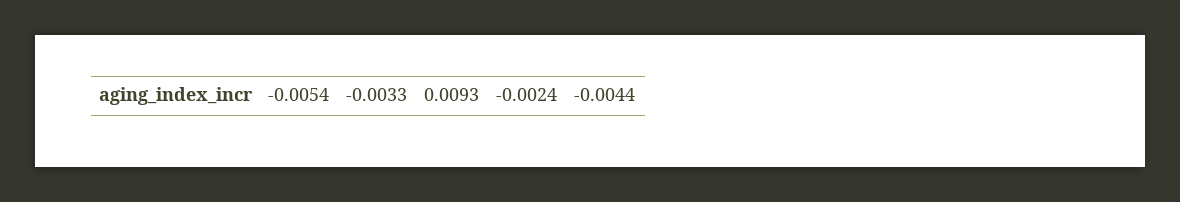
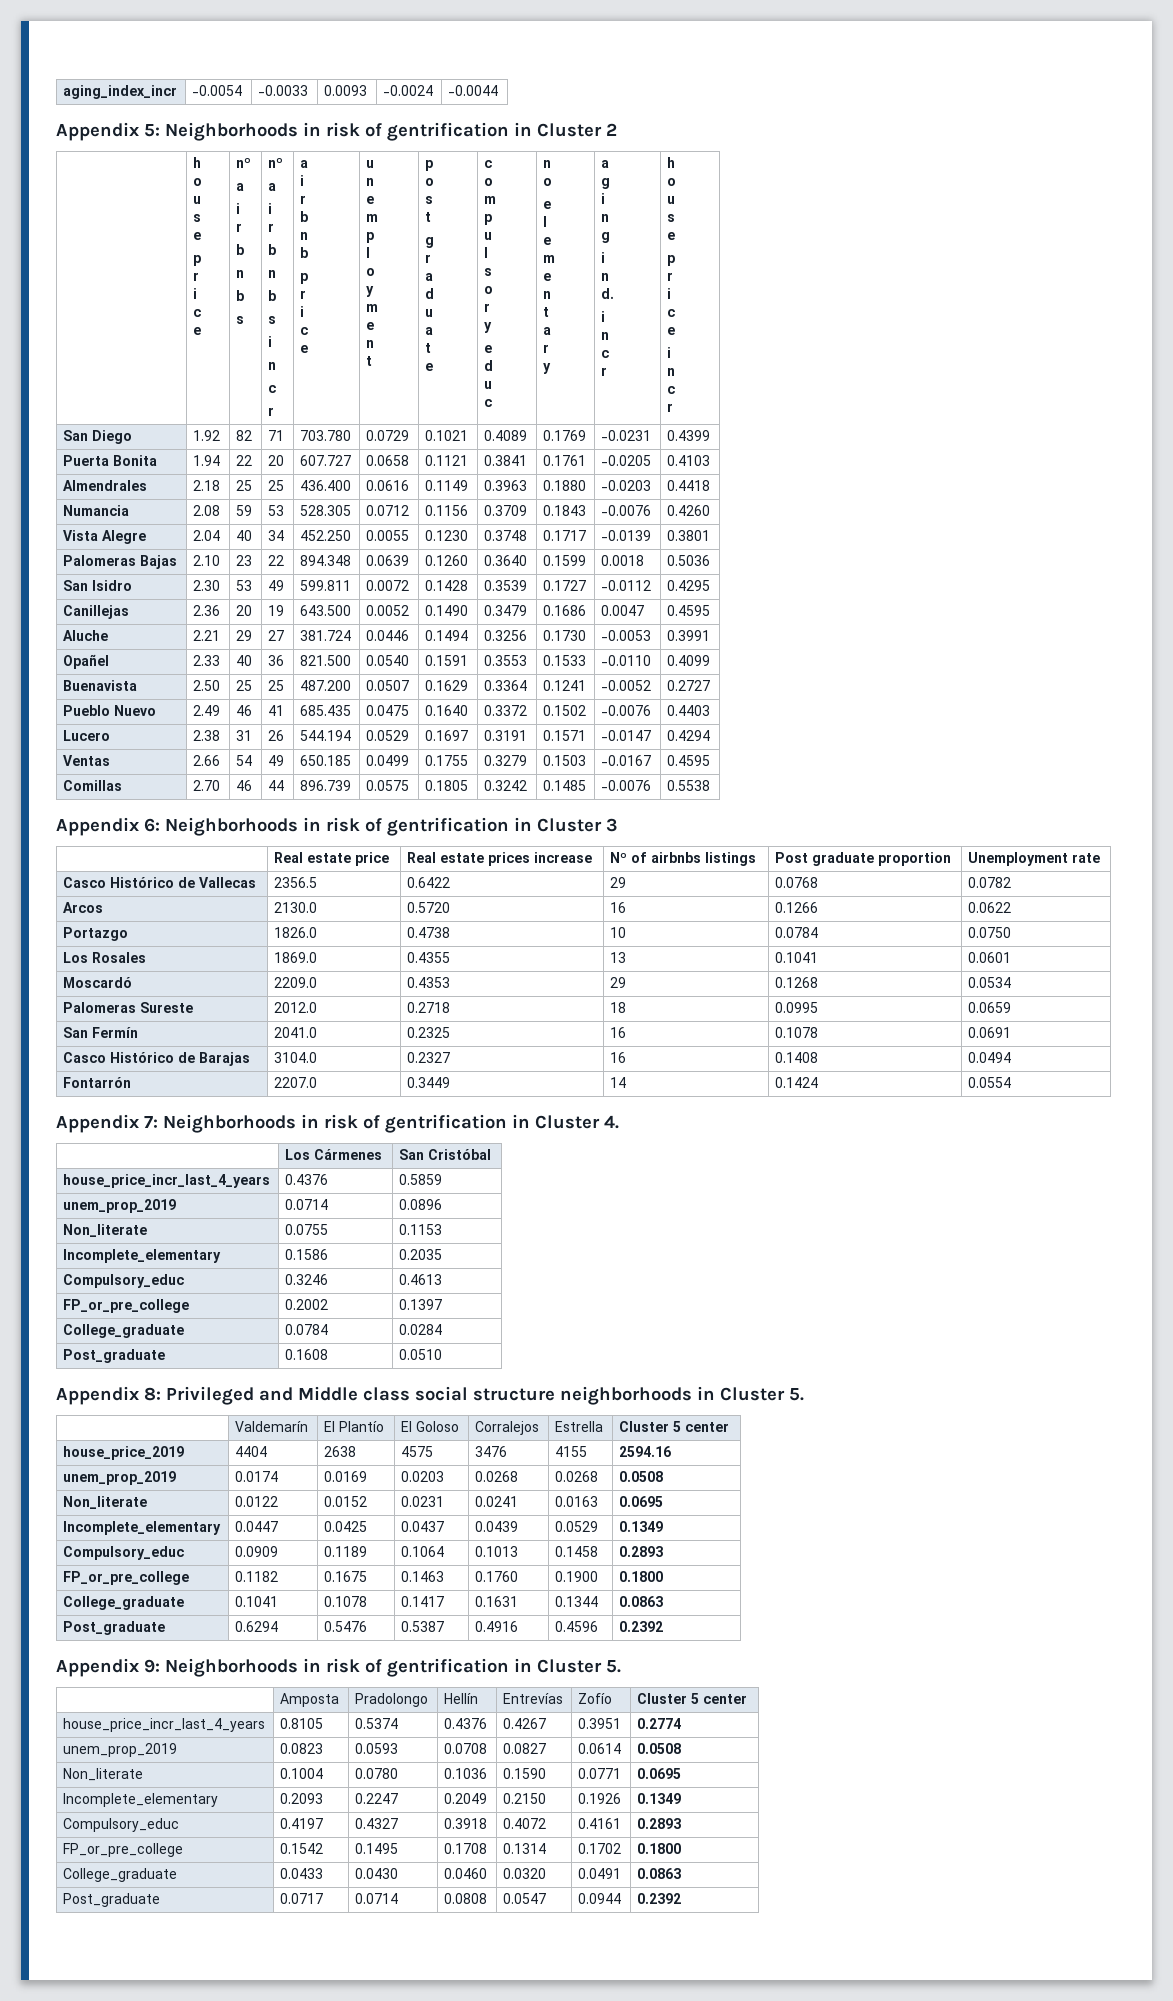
(635, 94) none -> [56,122,617,141] [193,157,202,168] [193,178,203,186] [193,196,202,204] [193,214,202,222] [193,232,202,240] [193,255,202,266] [193,272,200,281] [193,288,198,299] [193,309,202,317] [193,327,202,335] [236,158,252,168] [236,183,245,191] [236,203,241,214] [236,223,243,232] [236,244,245,255] [236,270,245,278] [236,290,245,301] [236,316,245,324] [268,158,284,168] [268,183,277,191] [268,203,273,214] [268,223,275,232] [268,244,277,255] [268,270,277,278] [268,290,277,301] [268,316,277,324] [268,336,273,347] [268,362,277,370] [268,385,277,393] [268,407,275,416] [300,160,309,168] [300,175,305,186] [300,195,307,204] [300,211,309,222] [300,232,309,240] [300,247,309,258] [300,273,309,284] [300,290,307,299] [300,306,305,317] [300,327,309,335] [300,345,309,353] [366,160,375,168] [366,178,375,186] [366,196,375,204] [366,214,379,222] [366,232,375,243] [366,247,371,258] [366,268,376,276] [366,286,375,297] [366,304,379,312] [366,322,375,330] [366,340,375,348] [366,356,373,366] [425,160,434,171] [425,178,435,186] [425,196,434,204] [425,212,432,222] [425,237,435,248] [425,254,432,263] [425,273,434,281] [425,288,435,299] [425,309,434,317] [425,327,434,335] [425,343,432,353] [425,363,434,371] [484,160,493,168] [484,178,494,186] [484,196,497,204] [484,214,493,225] [484,232,493,240] [484,247,489,258] [484,268,493,276] [484,286,494,294] [484,303,491,312] [484,322,493,333] [484,345,493,353] [484,360,494,371] [484,381,493,389] [484,399,493,407] [543,160,552,168] [543,178,553,186] [543,201,552,209] [543,216,548,227] [543,237,552,245] [543,255,556,263] [543,273,552,281] [543,291,552,299] [543,307,550,317] [543,327,552,335] [543,344,550,353] [543,363,552,374] [601,160,610,168] [601,178,611,189] [601,193,606,204] [601,214,610,222] [601,232,611,243] [601,252,606,263] [601,273,610,281] [601,288,615,299] [601,311,606,322] [601,332,610,340] [601,350,610,358] [601,367,608,376] [667,157,676,168] [667,178,677,186] [667,196,676,204] [667,214,676,222] [667,232,676,240] [667,255,676,266] [667,272,674,281] [667,288,672,299] [667,309,676,317] [667,327,676,335] [667,347,672,358] [667,368,676,376] [667,386,676,394] [667,403,674,412] [63,430,133,444] [193,430,221,441] [236,430,253,441] [268,430,285,441] [300,430,352,441] [366,430,410,441] [425,430,469,441] [484,430,528,441] [543,430,587,441] [601,430,652,441] [667,430,711,441] [63,455,158,466] [193,455,221,466] [236,455,253,466] [268,455,285,466] [300,455,352,466] [366,455,410,466] [425,455,469,466] [484,455,528,466] [543,455,587,466] [601,455,652,466] [667,455,711,466] [63,480,148,491] [193,480,221,491] [236,480,253,491] [268,480,285,491] [300,480,352,491] [366,480,410,491] [425,480,469,491] [484,480,528,491] [543,480,587,491] [601,480,652,491] [667,480,711,491] [63,505,130,516] [193,505,221,516] [236,505,253,516] [268,505,285,516] [300,505,352,516] [366,505,410,516] [425,505,469,516] [484,505,528,516] [543,505,587,516] [601,505,652,516] [667,505,711,516] [63,530,147,544] [193,530,221,541] [236,530,253,541] [268,530,285,541] [300,530,352,541] [366,530,410,541] [425,530,469,541] [484,530,528,541] [543,530,587,541] [601,530,652,541] [667,530,711,541] [63,555,178,569] [193,555,221,566] [236,555,253,566] [268,555,285,566] [300,555,352,566] [366,555,410,566] [425,555,469,566] [484,555,528,566] [543,555,587,566] [601,555,645,566] [667,555,711,566] [63,580,133,591] [193,580,221,591] [236,580,253,591] [268,580,285,591] [300,580,352,591] [366,580,410,591] [425,580,469,591] [484,580,528,591] [543,580,587,591] [601,580,652,591] [667,580,711,591] [63,605,130,619] [193,605,221,616] [236,605,253,616] [268,605,285,616] [300,605,352,616] [366,605,410,616] [425,605,469,616] [484,605,528,616] [543,605,587,616] [601,605,645,616] [667,605,711,616] [63,630,109,641] [193,630,221,641] [236,630,253,641] [268,630,285,641] [300,630,352,641] [366,630,410,641] [425,630,469,641] [484,630,528,641] [543,630,587,641] [601,630,652,641] [667,630,711,641] [63,654,110,669] [193,655,221,666] [236,655,253,666] [268,655,285,666] [300,655,352,666] [366,655,410,666] [425,655,469,666] [484,655,528,666] [543,655,587,666] [601,655,652,666] [667,655,711,666] [63,680,138,691] [193,680,221,691] [236,680,253,691] [268,680,285,691] [300,680,352,691] [366,680,410,691] [425,680,469,691] [484,680,528,691] [543,680,587,691] [601,680,652,691] [667,680,711,691] [63,705,157,716] [193,705,221,716] [236,705,253,716] [268,705,285,716] [300,705,352,716] [366,705,410,716] [425,705,469,716] [484,705,528,716] [543,705,587,716] [601,705,652,716] [667,705,711,716] [63,730,111,741] [193,730,221,741] [236,730,253,741] [268,730,285,741] [300,730,352,741] [366,730,410,741] [425,730,469,741] [484,730,528,741] [543,730,587,741] [601,730,652,741] [667,730,711,741] [63,755,111,766] [193,755,221,766] [236,755,253,766] [268,755,285,766] [300,755,352,766] [366,755,410,766] [425,755,469,766] [484,755,528,766] [543,755,587,766] [601,755,652,766] [667,755,711,766] [63,780,123,791] [193,780,221,791] [236,780,253,791] [268,780,285,791] [300,780,352,791] [366,780,410,791] [425,780,469,791] [484,780,528,791] [543,780,587,791] [601,780,652,791] [667,780,711,791] [56,817,618,836] [274,852,390,866] [407,852,593,866] [610,852,757,866] [775,852,952,866] [968,852,1101,866] [63,877,257,888] [274,877,318,888] [407,877,451,888] [610,877,627,888] [775,877,819,888] [968,877,1012,888] [63,902,104,913] [274,902,318,913] [407,902,451,913] [610,902,627,913] [775,902,819,913] [968,902,1012,913] [63,927,129,941] [274,927,318,938] [407,927,451,938] [610,927,627,938] [775,927,819,938] [968,927,1012,938] [63,952,147,963] [274,952,318,963] [407,952,451,963] [610,952,627,963] [775,952,819,963] [968,952,1012,963] [63,977,133,988] [274,977,318,988] [407,977,451,988] [610,977,627,988] [775,977,819,988] [968,977,1012,988] [63,1002,194,1013] [274,1002,318,1013] [407,1002,451,1013] [610,1002,627,1013] [775,1002,819,1013] [968,1002,1012,1013] [63,1027,139,1038] [274,1027,318,1038] [407,1027,451,1038] [610,1027,627,1038] [775,1027,819,1038] [968,1027,1012,1038] [63,1052,251,1066] [274,1052,318,1063] [407,1052,451,1063] [610,1052,627,1063] [775,1052,819,1063] [968,1052,1012,1063] [63,1077,132,1088] [274,1077,318,1088] [407,1077,451,1088] [610,1077,627,1088] [775,1077,819,1088] [968,1077,1012,1088] [56,1114,619,1133] [285,1149,383,1160] [399,1149,492,1160] [63,1174,271,1188] [285,1174,329,1185] [399,1174,443,1185] [63,1199,177,1213] [285,1199,329,1210] [399,1199,443,1210] [63,1224,148,1237] [285,1224,329,1235] [399,1224,443,1235] [63,1249,222,1263] [285,1249,329,1260] [399,1249,443,1260] [63,1274,185,1288] [285,1274,329,1285] [399,1274,443,1285] [63,1299,190,1313] [285,1299,329,1310] [399,1299,443,1310] [63,1324,185,1338] [285,1324,329,1335] [399,1324,443,1335] [63,1349,166,1363] [285,1349,329,1360] [399,1349,443,1360] [56,1386,804,1405] [235,1421,309,1432] [324,1421,385,1432] [401,1421,460,1432] [475,1421,540,1435] [555,1421,604,1432] [619,1421,730,1432] [63,1446,185,1460] [235,1446,268,1457] [324,1446,357,1457] [401,1446,434,1457] [475,1446,508,1457] [555,1446,588,1457] [619,1446,672,1457] [63,1471,177,1485] [235,1471,279,1482] [324,1471,368,1482] [401,1471,445,1482] [475,1471,519,1482] [555,1471,599,1482] [619,1471,664,1482] [63,1496,148,1509] [235,1496,279,1507] [324,1496,368,1507] [401,1496,445,1507] [475,1496,519,1507] [555,1496,599,1507] [619,1496,664,1507] [63,1521,222,1535] [235,1521,279,1532] [324,1521,368,1532] [401,1521,445,1532] [475,1521,519,1532] [555,1521,599,1532] [619,1521,664,1532] [63,1546,185,1560] [235,1546,279,1557] [324,1546,368,1557] [401,1546,445,1557] [475,1546,519,1557] [555,1546,599,1557] [619,1546,664,1557] [63,1571,190,1585] [235,1571,279,1582] [324,1571,368,1582] [401,1571,445,1582] [475,1571,519,1582] [555,1571,599,1582] [619,1571,664,1582] [63,1596,185,1610] [235,1596,279,1607] [324,1596,368,1607] [401,1596,445,1607] [475,1596,519,1607] [555,1596,599,1607] [619,1596,664,1607] [63,1621,166,1635] [235,1621,279,1632] [324,1621,368,1632] [401,1621,445,1632] [475,1621,519,1632] [555,1621,599,1632] [619,1621,664,1632] [56,1658,621,1677] [280,1693,340,1707] [355,1693,429,1707] [444,1693,479,1704] [503,1693,564,1704] [578,1693,613,1704] [637,1693,748,1704] [63,1718,266,1732] [280,1718,324,1729] [355,1718,399,1729] [444,1718,488,1729] [503,1718,547,1729] [578,1718,622,1729] [637,1718,682,1729] [63,1743,178,1757] [280,1743,324,1754] [355,1743,399,1754] [444,1743,488,1754] [503,1743,547,1754] [578,1743,622,1754] [637,1743,682,1754] [63,1768,144,1781] [280,1768,324,1779] [355,1768,399,1779] [444,1768,488,1779] [503,1768,547,1779] [578,1768,622,1779] [637,1768,682,1779] [63,1793,219,1807] [280,1793,324,1804] [355,1793,399,1804] [444,1793,488,1804] [503,1793,547,1804] [578,1793,622,1804] [637,1793,682,1804] [63,1818,180,1832] [280,1818,324,1829] [355,1818,399,1829] [444,1818,488,1829] [503,1818,547,1829] [578,1818,622,1829] [637,1818,682,1829] [63,1843,184,1857] [280,1843,324,1854] [355,1843,399,1854] [444,1843,488,1854] [503,1843,547,1854] [578,1843,622,1854] [637,1843,682,1854] [63,1868,178,1882] [280,1868,324,1879] [355,1868,399,1879] [444,1868,488,1879] [503,1868,547,1879] [578,1868,622,1879] [637,1868,682,1879] [63,1893,161,1907] [280,1893,324,1904] [355,1893,399,1904] [444,1893,488,1904] [503,1893,547,1904] [578,1893,622,1904] [637,1893,682,1904] // Appendix 5: Neighborhoods in risk of gentrification in Cluster 2 // | h // o // u // s // e // p // r // i // c // e | nº // a // i // r // b // n // b // s | nº // a // i // r // b // n // b // s // i // n // c // r | a // i // r // b // n // b // p // r // i // c // e | u // n // e // m // p // l // o // y // m // e // n // t | p // o // s // t // g // r // a // d // u // a // t // e | c // o // m // p // u // l // s // o // r // y // e // d // u // c | n // o // e // l // e // m // e // n // t // a // r // y | a // g // i // n // g // i // n // d. // i // n // c // r | h // o // u // s // e // p // r // i // c // e // i // n // c // r // San Diego | 1.92 | 82 | 71 | 703.780 | 0.0729 | 0.1021 | 0.4089 | 0.1769 | -0.0231 | 0.4399 // Puerta Bonita | 1.94 | 22 | 20 | 607.727 | 0.0658 | 0.1121 | 0.3841 | 0.1761 | -0.0205 | 0.4103 // Almendrales | 2.18 | 25 | 25 | 436.400 | 0.0616 | 0.1149 | 0.3963 | 0.1880 | -0.0203 | 0.4418 // Numancia | 2.08 | 59 | 53 | 528.305 | 0.0712 | 0.1156 | 0.3709 | 0.1843 | -0.0076 | 0.4260 // Vista Alegre | 2.04 | 40 | 34 | 452.250 | 0.0055 | 0.1230 | 0.3748 | 0.1717 | -0.0139 | 0.3801 // Palomeras Bajas | 2.10 | 23 | 22 | 894.348 | 0.0639 | 0.1260 | 0.3640 | 0.1599 | 0.0018 | 0.5036 // San Isidro | 2.30 | 53 | 49 | 599.811 | 0.0072 | 0.1428 | 0.3539 | 0.1727 | -0.0112 | 0.4295 // Canillejas | 2.36 | 20 | 19 | 643.500 | 0.0052 | 0.1490 | 0.3479 | 0.1686 | 0.0047 | 0.4595 // Aluche | 2.21 | 29 | 27 | 381.724 | 0.0446 | 0.1494 | 0.3256 | 0.1730 | -0.0053 | 0.3991 // Opañel | 2.33 | 40 | 36 | 821.500 | 0.0540 | 0.1591 | 0.3553 | 0.1533 | -0.0110 | 0.4099 // Buenavista | 2.50 | 25 | 25 | 487.200 | 0.0507 | 0.1629 | 0.3364 | 0.1241 | -0.0052 | 0.2727 // Pueblo Nuevo | 2.49 | 46 | 41 | 685.435 | 0.0475 | 0.1640 | 0.3372 | 0.1502 | -0.0076 | 0.4403 // Lucero | 2.38 | 31 | 26 | 544.194 | 0.0529 | 0.1697 | 0.3191 | 0.1571 | -0.0147 | 0.4294 // Ventas | 2.66 | 54 | 49 | 650.185 | 0.0499 | 0.1755 | 0.3279 | 0.1503 | -0.0167 | 0.4595 // Comillas | 2.70 | 46 | 44 | 896.739 | 0.0575 | 0.1805 | 0.3242 | 0.1485 | -0.0076 | 0.5538 // Appendix 6: Neighborhoods in risk of gentrification in Cluster 3 // | Real estate price | Real estate prices increase | Nº of airbnbs listings | Post graduate proportion | Unemployment rate // Casco Histórico de Vallecas | 2356.5 | 0.6422 | 29 | 0.0768 | 0.0782 // Arcos | 2130.0 | 0.5720 | 16 | 0.1266 | 0.0622 // Portazgo | 1826.0 | 0.4738 | 10 | 0.0784 | 0.0750 // Los Rosales | 1869.0 | 0.4355 | 13 | 0.1041 | 0.0601 // Moscardó | 2209.0 | 0.4353 | 29 | 0.1268 | 0.0534 // Palomeras Sureste | 2012.0 | 0.2718 | 18 | 0.0995 | 0.0659 // San Fermín | 2041.0 | 0.2325 | 16 | 0.1078 | 0.0691 // Casco Histórico de Barajas | 3104.0 | 0.2327 | 16 | 0.1408 | 0.0494 // Fontarrón | 2207.0 | 0.3449 | 14 | 0.1424 | 0.0554 // Appendix 7: Neighborhoods in risk of gentrification in Cluster 4. // | Los Cármenes | San Cristóbal // house_price_incr_last_4_years | 0.4376 | 0.5859 // unem_prop_2019 | 0.0714 | 0.0896 // Non_literate | 0.0755 | 0.1153 // Incomplete_elementary | 0.1586 | 0.2035 // Compulsory_educ | 0.3246 | 0.4613 // FP_or_pre_college | 0.2002 | 0.1397 // College_graduate | 0.0784 | 0.0284 // Post_graduate | 0.1608 | 0.0510 // Appendix 8: Privileged and Middle class social structure neighborhoods in Cluster 5. // | Valdemarín | El Plantío | El Goloso | Corralejos | Estrella | Cluster 5 center // house_price_2019 | 4404 | 2638 | 4575 | 3476 | 4155 | 2594.16 // unem_prop_2019 | 0.0174 | 0.0169 | 0.0203 | 0.0268 | 0.0268 | 0.0508 // Non_literate | 0.0122 | 0.0152 | 0.0231 | 0.0241 | 0.0163 | 0.0695 // Incomplete_elementary | 0.0447 | 0.0425 | 0.0437 | 0.0439 | 0.0529 | 0.1349 // Compulsory_educ | 0.0909 | 0.1189 | 0.1064 | 0.1013 | 0.1458 | 0.2893 // FP_or_pre_college | 0.1182 | 0.1675 | 0.1463 | 0.1760 | 0.1900 | 0.1800 // College_graduate | 0.1041 | 0.1078 | 0.1417 | 0.1631 | 0.1344 | 0.0863 // Post_graduate | 0.6294 | 0.5476 | 0.5387 | 0.4916 | 0.4596 | 0.2392 // Appendix 9: Neighborhoods in risk of gentrification in Cluster 5. // | Amposta | Pradolongo | Hellín | Entrevías | Zofío | Cluster 5 center // house_price_incr_last_4_years | 0.8105 | 0.5374 | 0.4376 | 0.4267 | 0.3951 | 0.2774 // unem_prop_2019 | 0.0823 | 0.0593 | 0.0708 | 0.0827 | 0.0614 | 0.0508 // Non_literate | 0.1004 | 0.0780 | 0.1036 | 0.1590 | 0.0771 | 0.0695 // Incomplete_elementary | 0.2093 | 0.2247 | 0.2049 | 0.2150 | 0.1926 | 0.1349 // Compulsory_educ | 0.4197 | 0.4327 | 0.3918 | 0.4072 | 0.4161 | 0.2893 // FP_or_pre_college | 0.1542 | 0.1495 | 0.1708 | 0.1314 | 0.1702 | 0.1800 // College_graduate | 0.0433 | 0.0430 | 0.0460 | 0.0320 | 0.0491 | 0.0863 // Post_graduate | 0.0717 | 0.0714 | 0.0808 | 0.0547 | 0.0944 | 0.2392

